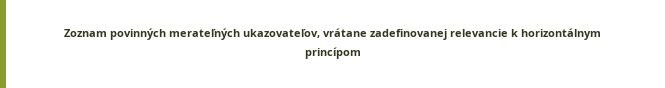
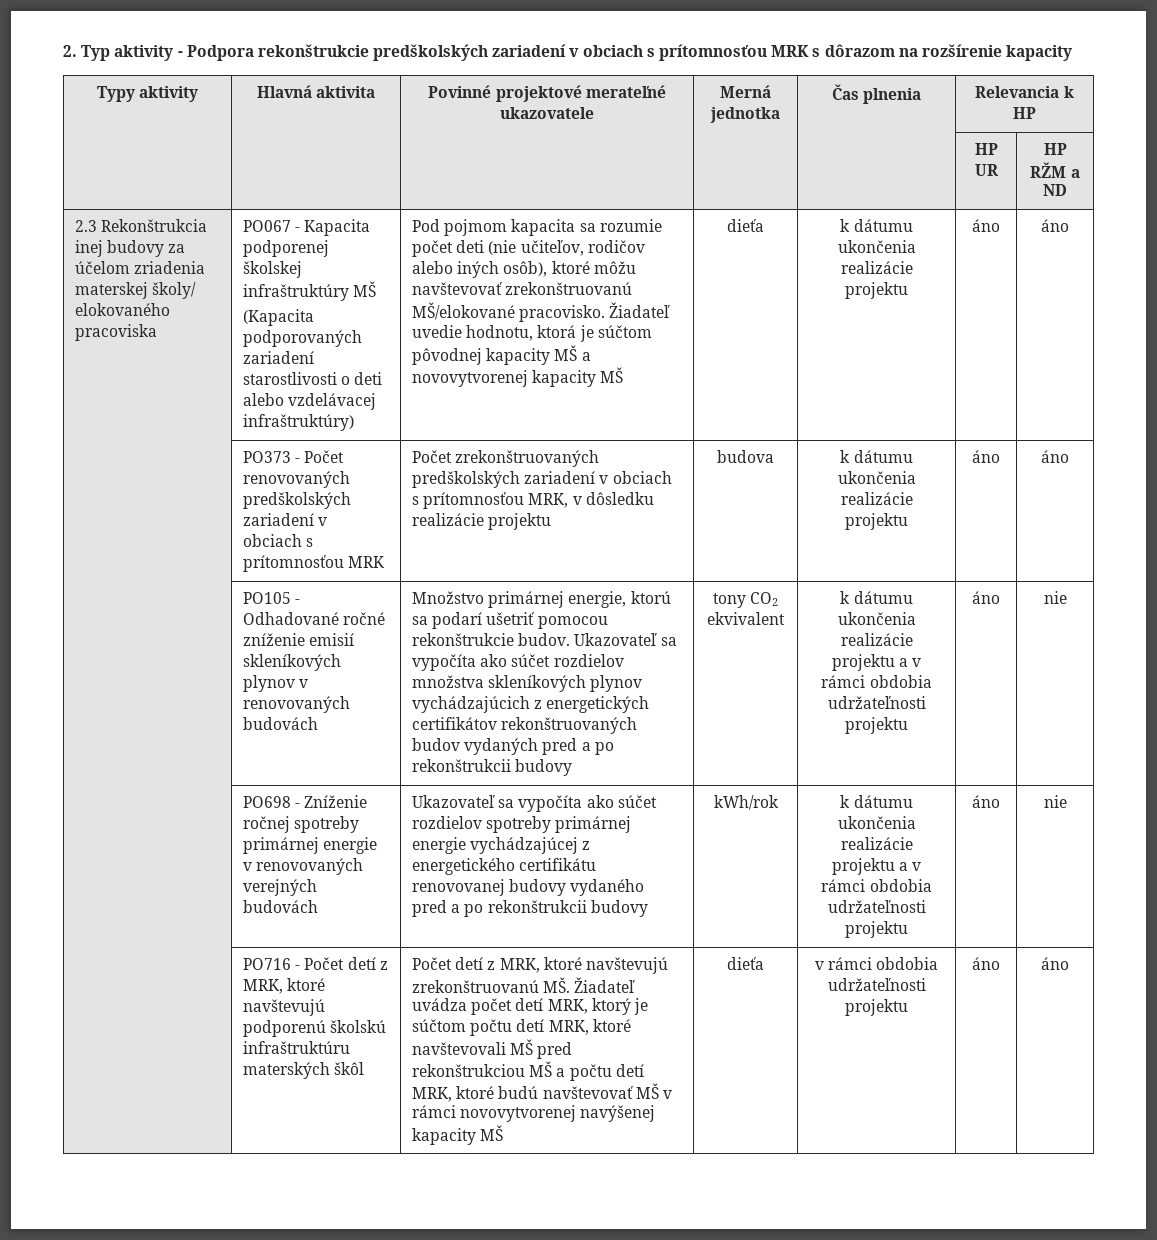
[64,28,601,40] [304,47,361,59] Zoznam povinných merateľných ukazovateľov, vrátane zadefinovanej relevancie k horizontálnym princípom -> [63,44,1073,61] [96,86,199,102] [256,85,376,98] [428,85,666,102] [500,107,594,119] [720,85,771,98] [710,107,780,123] [831,84,922,104] [975,86,1074,98] [1013,107,1036,119] [974,143,998,155] [974,164,999,176] [1043,143,1067,155] [1030,162,1080,178] [1043,184,1067,196] [75,219,208,232] [75,240,186,257] [75,261,206,274] [75,282,197,299] [75,303,171,316] [75,324,158,341] [243,219,371,236] [243,240,330,257] [243,261,303,278] [243,281,377,301] [243,309,315,326] [243,330,363,347] [243,351,315,364] [243,372,383,385] [243,393,377,410] [243,414,355,431] [412,219,662,236] [412,240,645,257] [412,261,636,278] [412,282,633,295] [412,302,671,322] [412,325,652,342] [412,345,591,365] [412,367,624,387] [727,219,764,232] [840,219,913,232] [837,240,916,253] [840,261,913,274] [845,282,908,299] [972,219,1000,232] [1041,219,1069,232] [243,450,345,463] [243,471,351,488] [243,492,352,509] [243,513,328,526] [243,534,314,547] [243,555,386,572] [412,450,600,467] [412,471,672,488] [412,492,654,509] [412,513,552,530] [717,450,774,463] [840,450,913,463] [837,471,916,484] [840,492,913,505] [845,513,908,530] [972,450,1000,463] [1041,450,1069,463] [243,592,301,604] [243,612,386,625] [243,633,355,646] [243,654,342,671] [243,675,309,692] [243,696,351,713] [243,717,319,730] [412,591,671,608] [412,612,608,629] [412,633,677,646] [412,654,624,671] [412,675,643,692] [412,696,650,713] [412,717,638,734] [412,738,614,755] [412,759,573,776] [712,592,779,608] [707,612,785,625] [840,591,913,604] [837,612,916,625] [840,633,913,646] [831,654,922,671] [821,675,932,688] [827,696,926,709] [845,717,908,734] [972,591,1000,604] [1043,591,1067,604] [243,795,368,808] [243,816,360,833] [243,837,378,854] [243,858,364,875] [243,879,318,896] [243,900,319,913] [412,795,657,812] [412,816,632,833] [412,837,591,854] [412,858,597,875] [412,879,645,896] [412,900,648,917] [713,795,779,810] [840,795,913,808] [837,816,916,829] [840,837,913,850] [831,858,922,875] [821,879,932,892] [827,900,926,913] [845,921,908,938] [972,795,1000,808] [1043,795,1067,808] [243,957,388,970] [243,978,326,994] [243,999,326,1016] [243,1020,387,1037] [243,1041,351,1054] [243,1062,365,1079] [412,957,669,974] [412,977,636,993] [412,998,649,1015] [412,1019,631,1036] [412,1039,573,1059] [412,1061,644,1081] [412,1083,673,1102] [412,1105,656,1122] [412,1125,504,1145] [727,957,764,970] [814,957,939,970] [827,978,926,991] [845,999,908,1016] [972,957,1000,970] [1041,957,1069,970] 2. Typ aktivity - Podpora rekonštrukcie predškolských zariadení v obciach s prítomnosťou MRK s dôrazom na rozšírenie kapacity // Typy aktivity | Hlavná aktivita | Povinné projektové merateľné ukazovatele | Merná jednotka | Čas plnenia | Relevancia k HP // | | | | | HP UR | HP RŽM a ND // 2.3 Rekonštrukcia inej budovy za účelom zriadenia materskej školy/ elokovaného pracoviska | PO067 - Kapacita podporenej školskej infraštruktúry MŠ // (Kapacita podporovaných zariadení starostlivosti o deti alebo vzdelávacej infraštruktúry) | Pod pojmom kapacita sa rozumie počet deti (nie učiteľov, rodičov alebo iných osôb), ktoré môžu navštevovať zrekonštruovanú MŠ/elokované pracovisko. Žiadateľ uvedie hodnotu, ktorá je súčtom pôvodnej kapacity MŠ a novovytvorenej kapacity MŠ | dieťa | k dátumu ukončenia realizácie projektu | áno | áno // | PO373 - Počet renovovaných predškolských zariadení v obciach s prítomnosťou MRK | Počet zrekonštruovaných predškolských zariadení v obciach s prítomnosťou MRK, v dôsledku realizácie projektu | budova | k dátumu ukončenia realizácie projektu | áno | áno // | PO105 - Odhadované ročné zníženie emisií skleníkových plynov v renovovaných budovách | Množstvo primárnej energie, ktorú sa podarí ušetriť pomocou rekonštrukcie budov. Ukazovateľ sa vypočíta ako súčet rozdielov množstva skleníkových plynov vychádzajúcich z energetických certifikátov rekonštruovaných budov vydaných pred a po rekonštrukcii budovy | tony CO2 ekvivalent | k dátumu ukončenia realizácie projektu a v rámci obdobia udržateľnosti projektu | áno | nie // | PO698 - Zníženie ročnej spotreby primárnej energie v renovovaných verejných budovách | Ukazovateľ sa vypočíta ako súčet rozdielov spotreby primárnej energie vychádzajúcej z energetického certifikátu renovovanej budovy vydaného pred a po rekonštrukcii budovy | kWh/rok | k dátumu ukončenia realizácie projektu a v rámci obdobia udržateľnosti projektu | áno | nie // | PO716 - Počet detí z MRK, ktoré navštevujú podporenú školskú infraštruktúru materských škôl | Počet detí z MRK, ktoré navštevujú zrekonštruovanú MŠ. Žiadateľ uvádza počet detí MRK, ktorý je súčtom počtu detí MRK, ktoré navštevovali MŠ pred rekonštrukciou MŠ a počtu detí MRK, ktoré budú navštevovať MŠ v rámci novovytvorenej navýšenej kapacity MŠ | dieťa | v rámci obdobia udržateľnosti projektu | áno | áno

